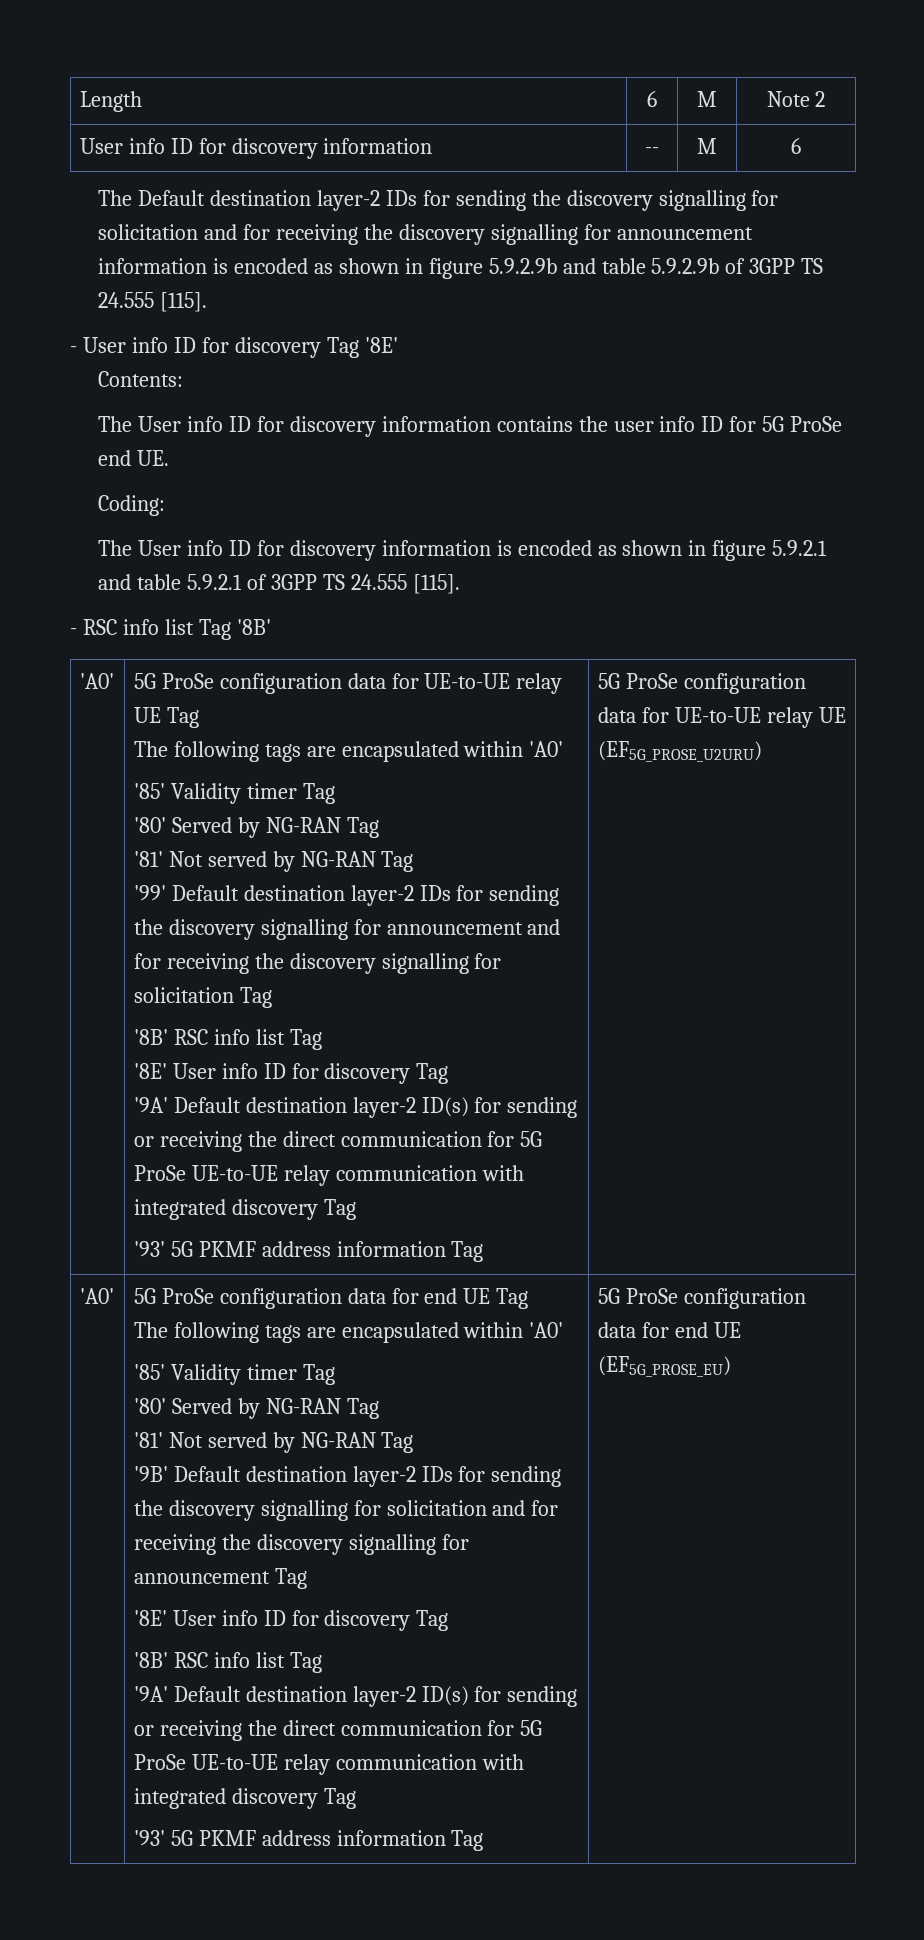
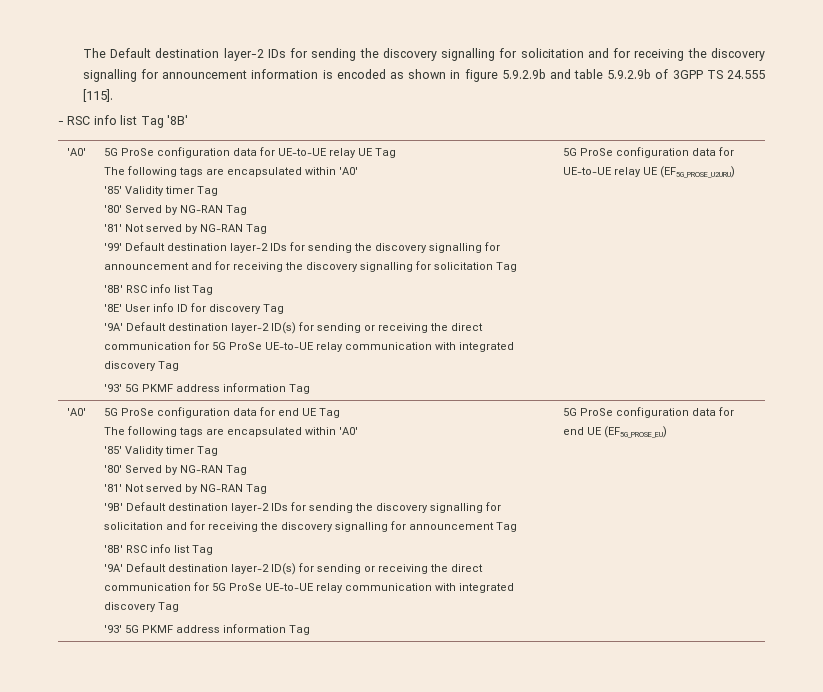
[79,91,142,112] [647,91,657,107] [697,91,717,107] [766,91,826,107] [79,138,433,159] [645,147,659,154] [697,138,717,154] [791,138,801,154] Length | 6 | M | Note 2 // User info ID for discovery information | -- | M | 6 // -> (82, 53) none
[70,337,398,358] [98,371,184,387] [98,416,843,437] [98,450,169,466] [98,495,166,516] [98,540,828,561] [98,574,460,594] // - User info ID for discovery Tag '8E' // Contents: // The User info ID for discovery information contains the user info ID for 5G ProSe end UE. // Coding: // The User info ID for discovery information is encoded as shown in figure 5.9.2.1 and table 5.9.2.1 of 3GPP TS 24.555 [115]. -> (113, 95) none
[133,1610,449,1631] // '8E' User info ID for discovery Tag -> (517, 527) none

